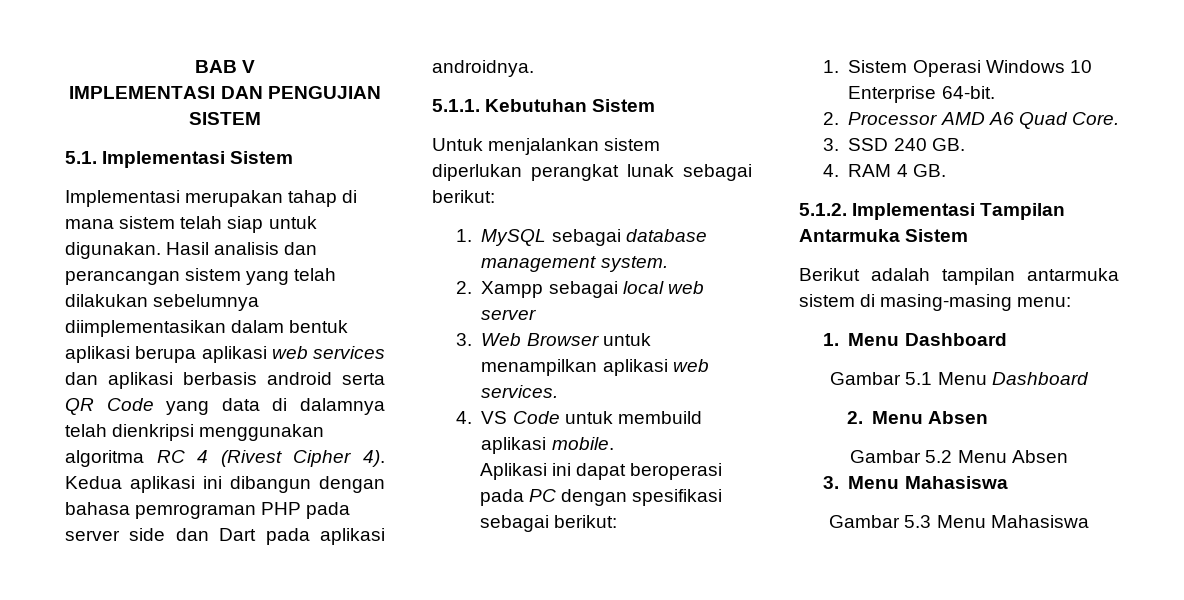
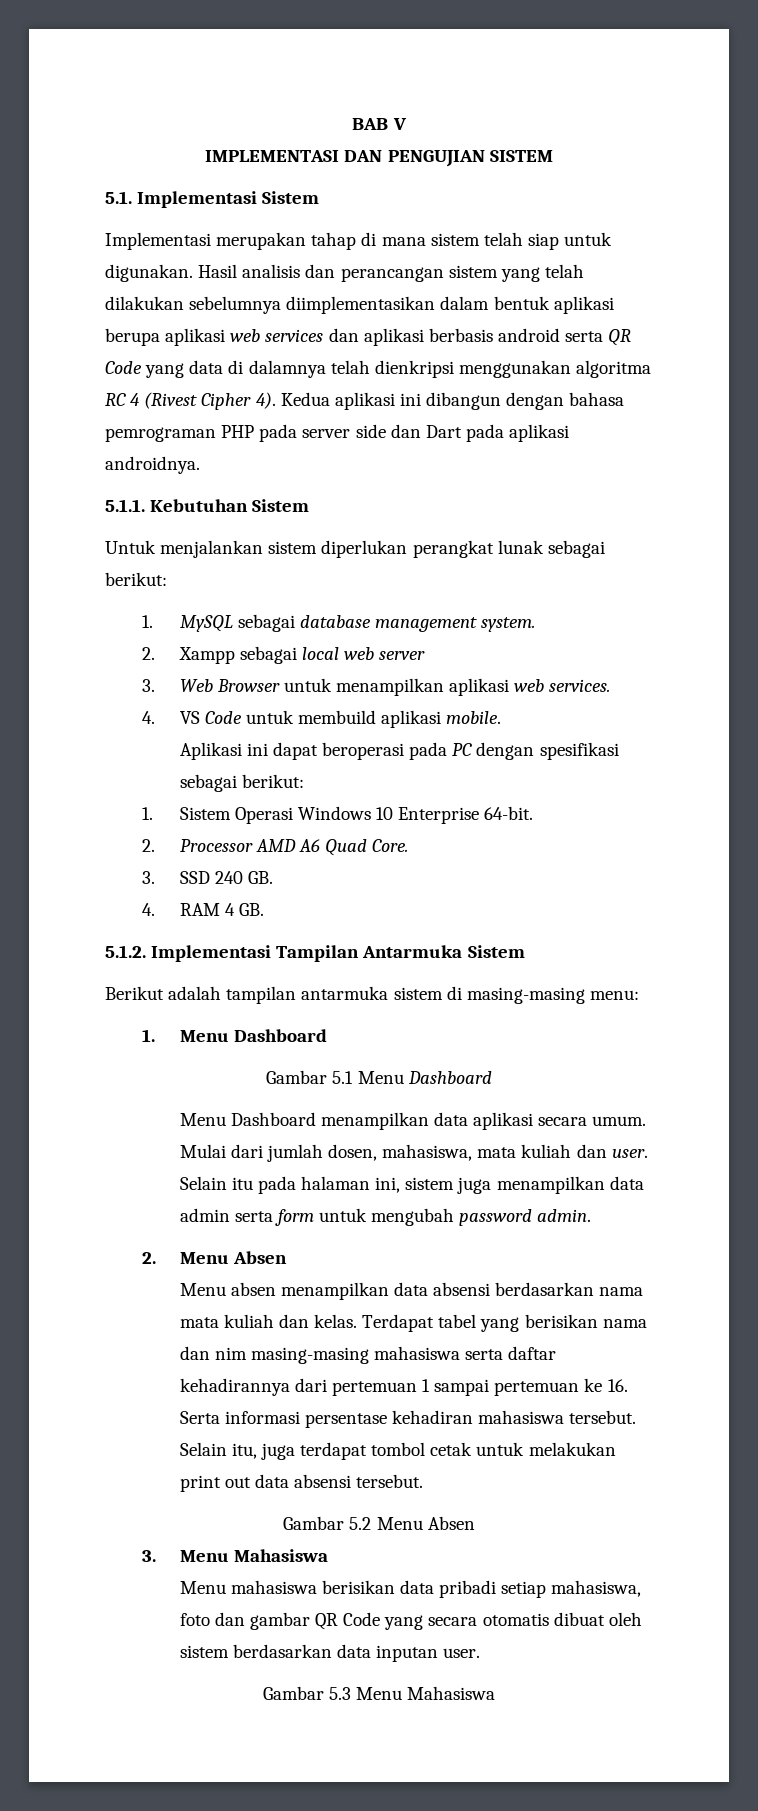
[846,411,989,424] 2. Menu Absen -> [179,1112,647,1130] [179,1144,648,1162] [179,1176,644,1194] [179,1208,592,1226] [142,1251,287,1264] [179,1282,644,1300] [179,1314,647,1332] [179,1346,557,1364] [179,1378,628,1396] [179,1410,637,1428] [179,1442,616,1460] [179,1474,424,1492] Menu Dashboard menampilkan data aplikasi secara umum. Mulai dari jumlah dosen, mahasiswa, mata kuliah dan user. Selain itu pada halaman ini, sistem juga menampilkan data admin serta form untuk mengubah password admin. // 2. Menu Absen // Menu absen menampilkan data absensi berdasarkan nama mata kuliah dan kelas. Terdapat tabel yang berisikan nama dan nim masing-masing mahasiswa serta daftar kehadirannya dari pertemuan 1 sampai pertemuan ke 16. Serta informasi persentase kehadiran mahasiswa tersebut. Selain itu, juga terdapat tombol cetak untuk melakukan print out data absensi tersebut.
(1008, 482) none -> [179,1580,642,1598] [179,1612,642,1630] [179,1644,481,1662] // Menu mahasiswa berisikan data pribadi setiap mahasiswa, foto dan gambar QR Code yang secara otomatis dibuat oleh sistem berdasarkan data inputan user.

